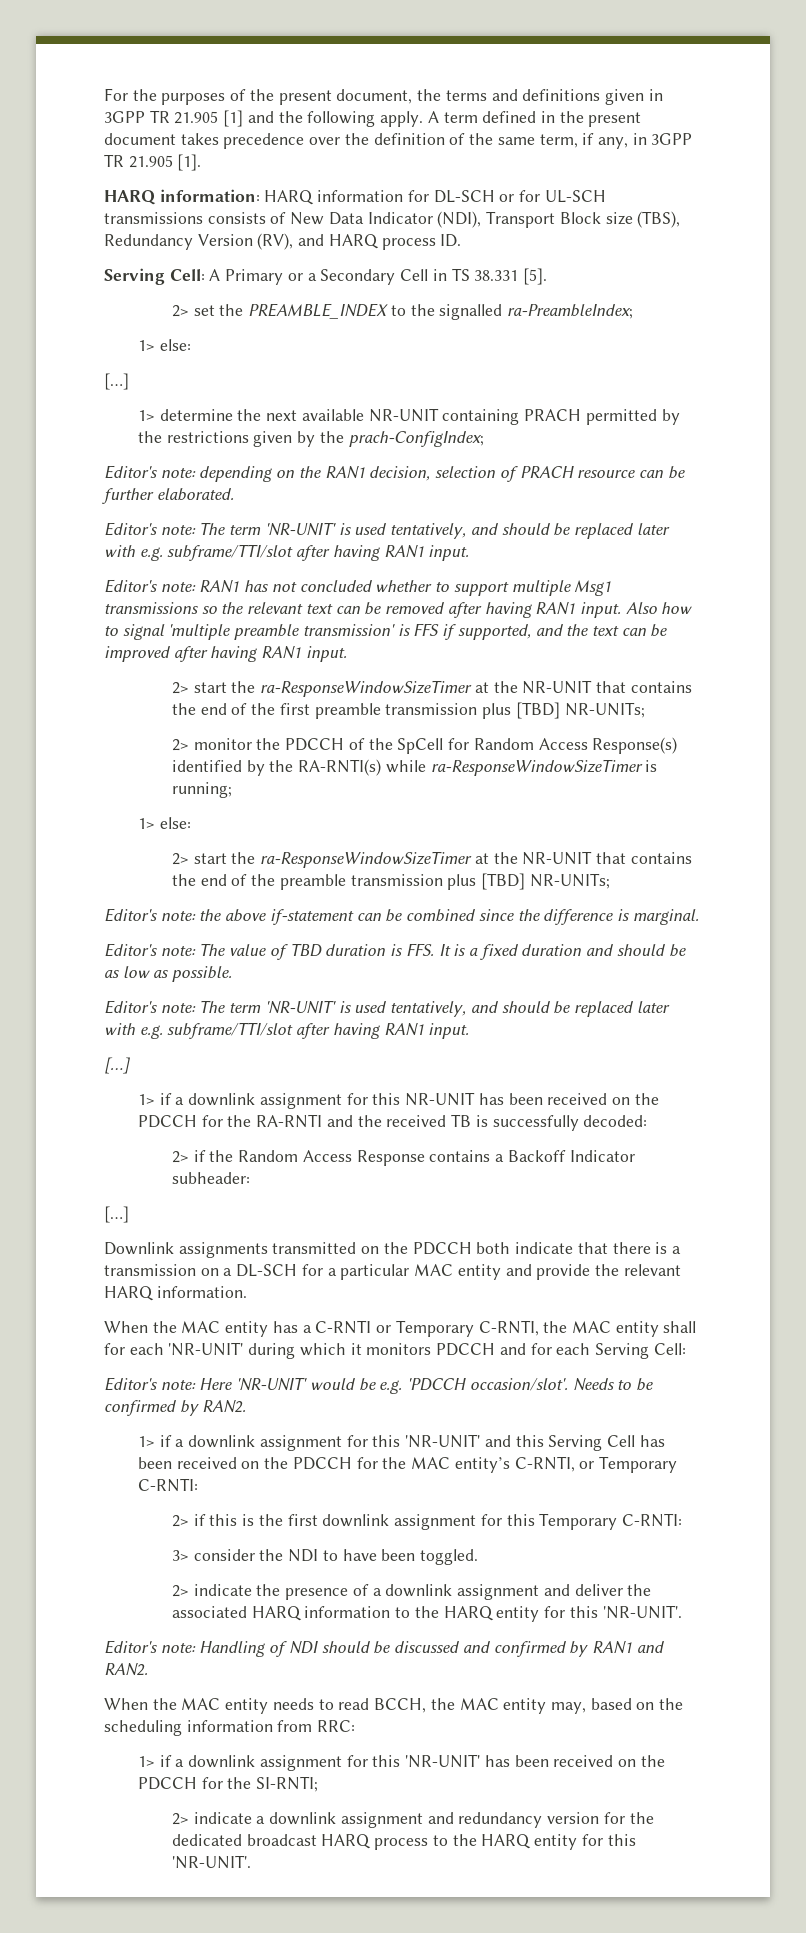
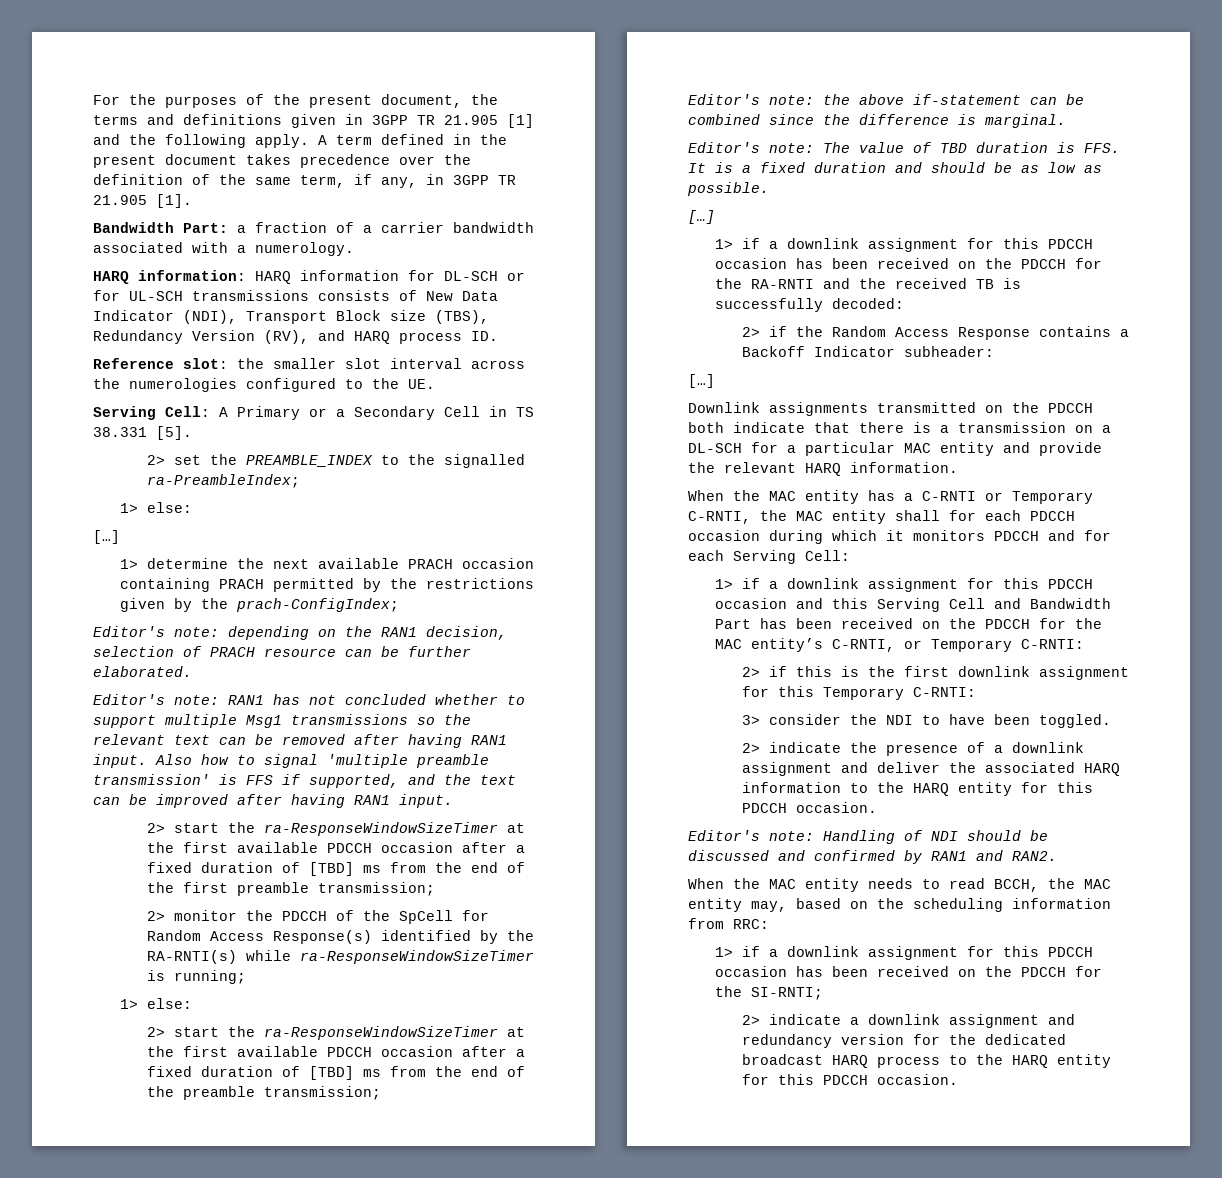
(202, 162) none -> [93,222,534,233] [93,242,354,256] // Bandwidth Part: a fraction of a carrier bandwidth associated with a numerology.
(462, 240) none -> [93,358,525,369] [93,378,435,392] // Reference slot: the smaller slot interval across the numerologies configured to the UE.
[368,408,439,422] NR-UNIT -> [407,558,534,569] PRACH occasion
[104,522,670,539] [104,544,470,561] // Editor's note: The term 'NR-UNIT' is used tentatively, and should be replaced later with e.g. subframe/TTI/slot after having RAN1 input. -> (192, 671) none
[522,680,692,694] NR-UNIT that contains -> [182,842,525,853] [146,862,426,876] first available PDCCH occasion after a fixed duration of [TBD] ms from
[385,702,645,719] transmission plus [TBD] NR-UNITs; -> [317,882,435,896] transmission;
[522,851,692,865] NR-UNIT that contains -> [182,1046,525,1057] [146,1066,426,1080] first available PDCCH occasion after a fixed duration of [TBD] ms from
[350,873,610,890] transmission plus [TBD] NR-UNITs; -> [263,1086,381,1100] transmission;
[104,1000,670,1017] [104,1022,470,1039] // Editor's note: The term 'NR-UNIT' is used tentatively, and should be replaced later with e.g. subframe/TTI/slot after having RAN1 input. -> (769, 189) none
[405,1092,476,1106] NR-UNIT -> [1047,239,1093,249] [714,258,787,269] PDCCH occasion
[168,1342,244,1356] 'NR-UNIT' -> [1030,511,1075,521] [688,530,760,541] PDCCH occasion
[104,1377,653,1394] [104,1400,247,1416] [137,1434,481,1451] // Editor's note: Here 'NR-UNIT' would be e.g. 'PDCCH occasion/slot'. Needs to be confirmed by RAN2. // 1> if a downlink assignment for this 'NR-UNIT' -> [714,578,1093,592] [714,598,787,609] // 1> if a downlink assignment for this PDCCH occasion
(635, 1441) none -> [993,598,1111,609] [714,619,751,629] and Bandwidth Part
[602,1605,682,1619] 'NR-UNIT'. -> [741,802,877,813] PDCCH occasion.
[405,1754,481,1768] 'NR-UNIT' -> [1047,947,1093,957] [714,966,787,977] PDCCH occasion
[171,1855,251,1869] 'NR-UNIT'. -> [822,1074,958,1085] PDCCH occasion.

